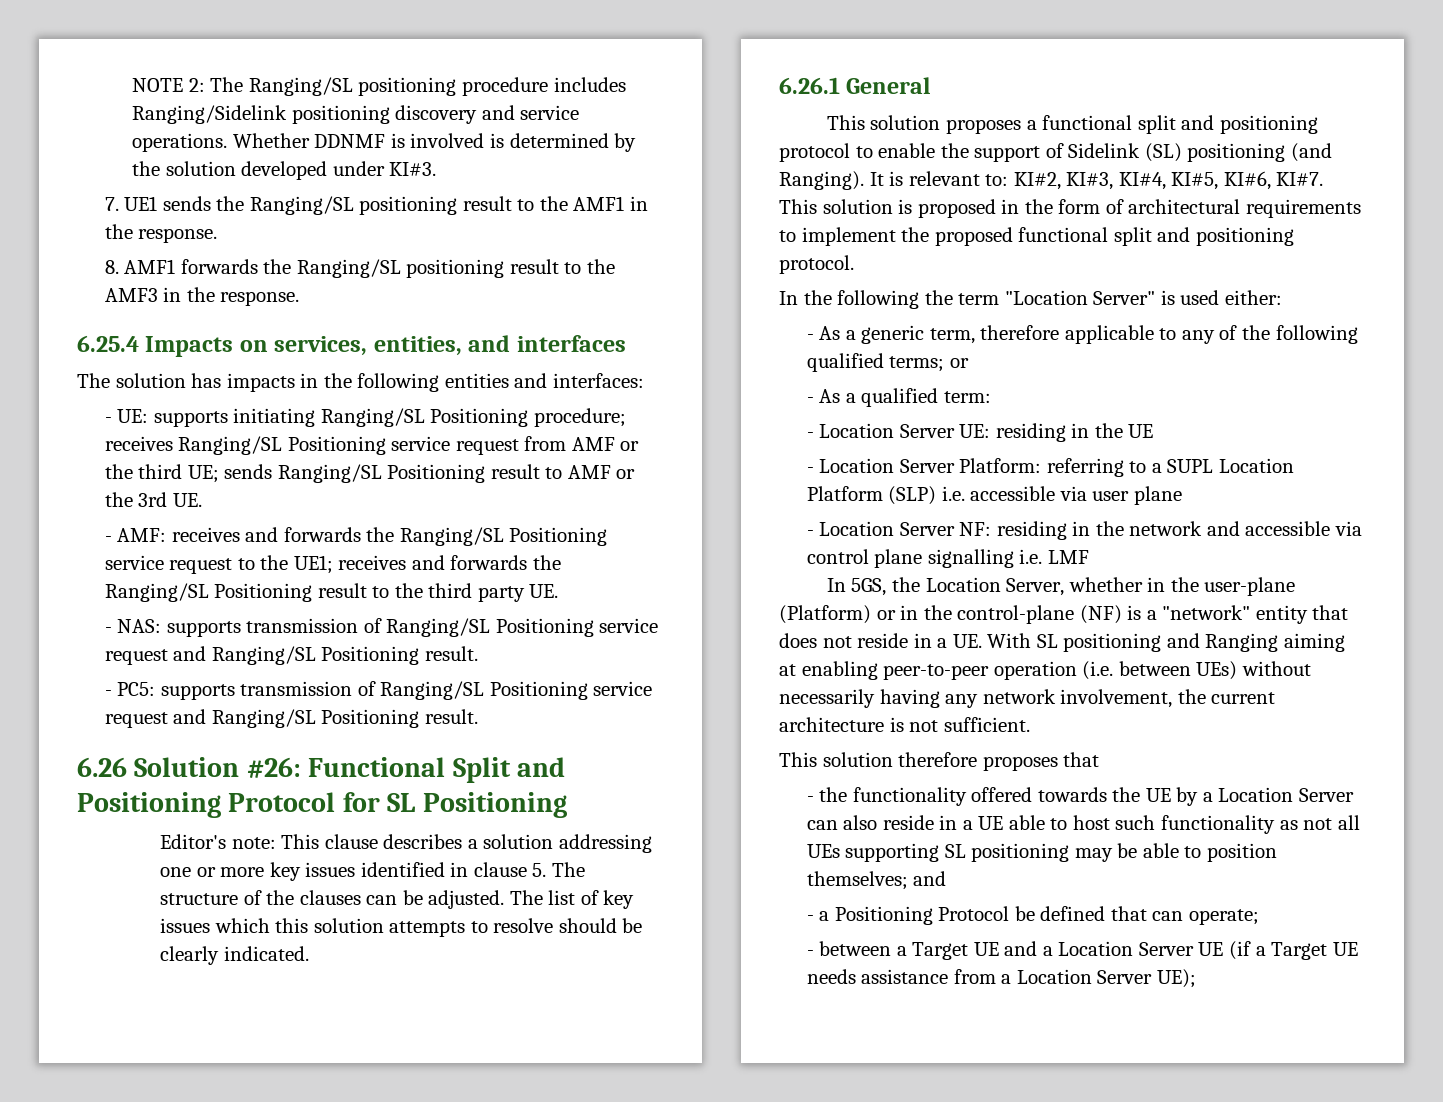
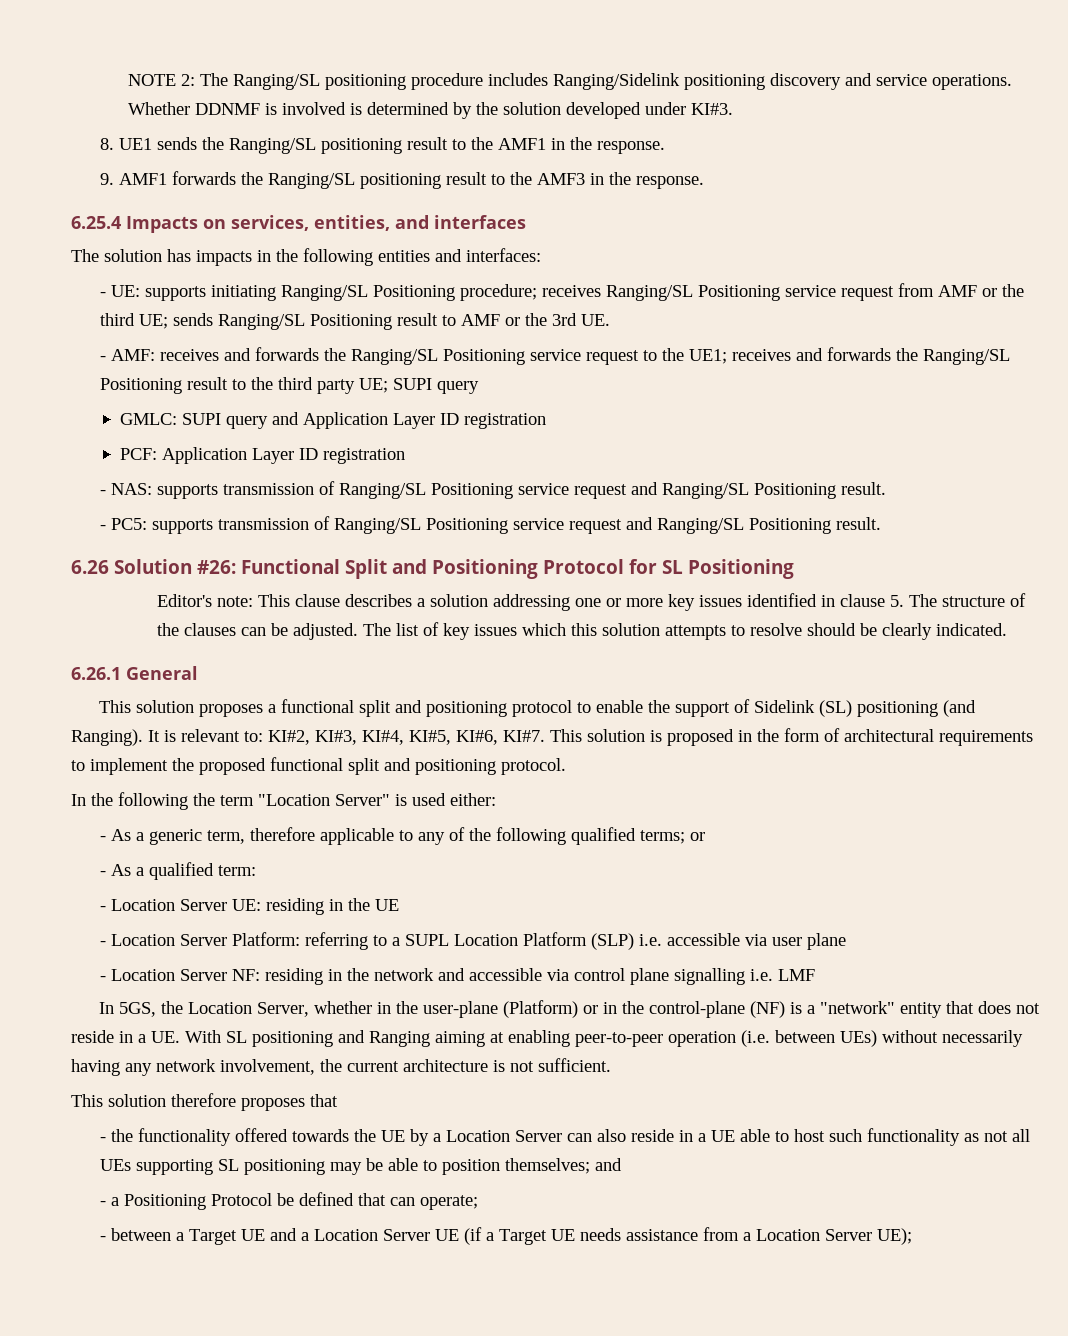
[104,197,119,211] 7. -> [99,138,114,150] 8.
[104,260,119,274] 8. -> [99,173,114,185] 9.
[529,584,559,598] UE. -> [358,378,479,394] [119,412,546,429] [119,447,405,464] UE; SUPI query // GMLC: SUPI query and Application Layer ID registration // PCF: Application Layer ID registration

